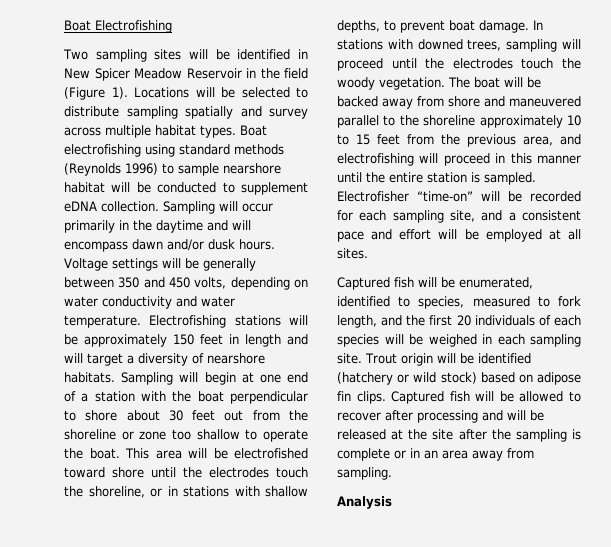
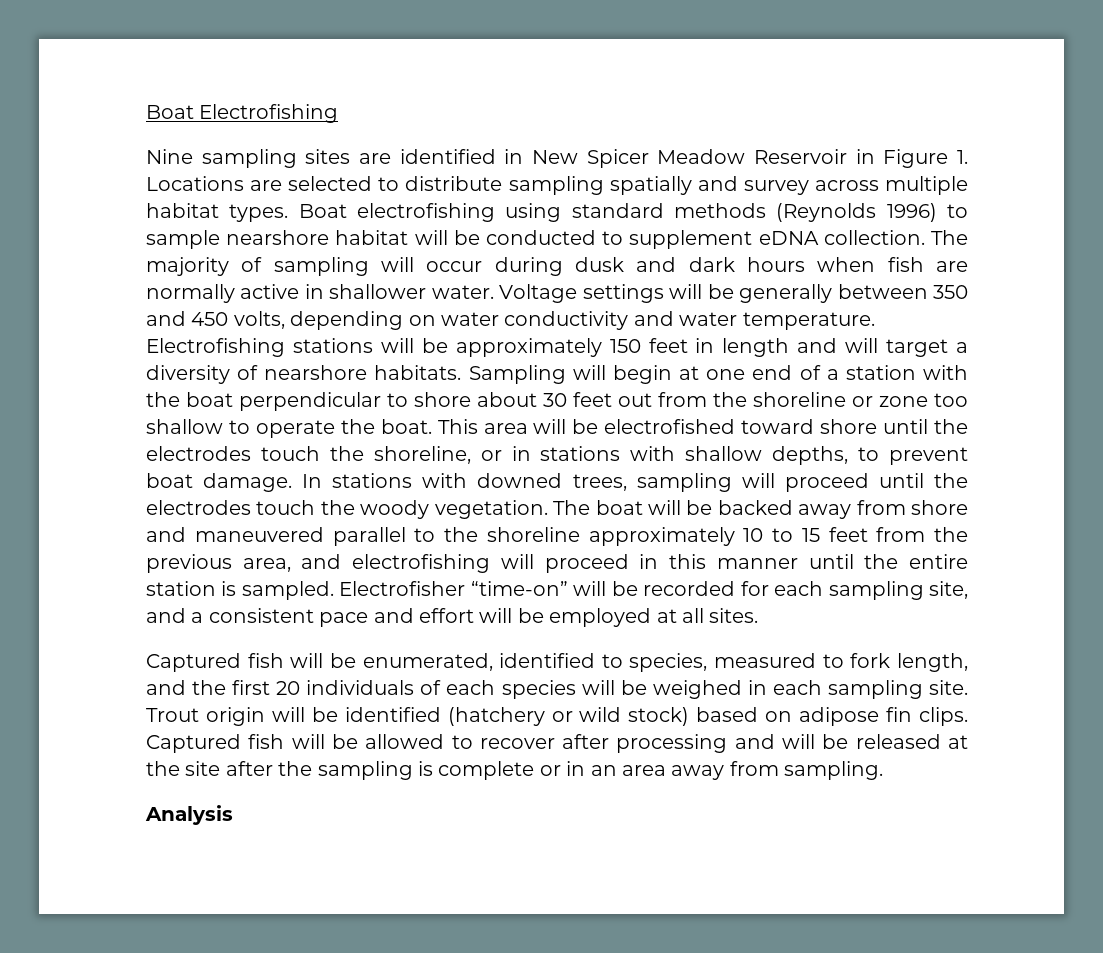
[63,49,88,60] Two -> [146,149,193,164] Nine
[188,49,230,60] will be -> [359,153,391,164] are
[260,68,308,79] [64,87,235,100] the field (Figure 1). Locations will be -> [883,149,968,168] [146,176,283,191] Figure 1. Locations are
[163,201,273,214] [64,220,251,233] [64,239,275,252] Sampling will occur primarily in the daytime and will encompass dawn and/or dusk hours. -> [931,230,968,245] [146,257,969,276] [146,284,494,303] The majority of sampling will occur during dusk and dark hours when fish are normally active in shallower water.

